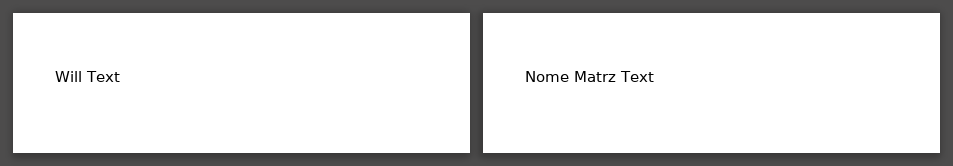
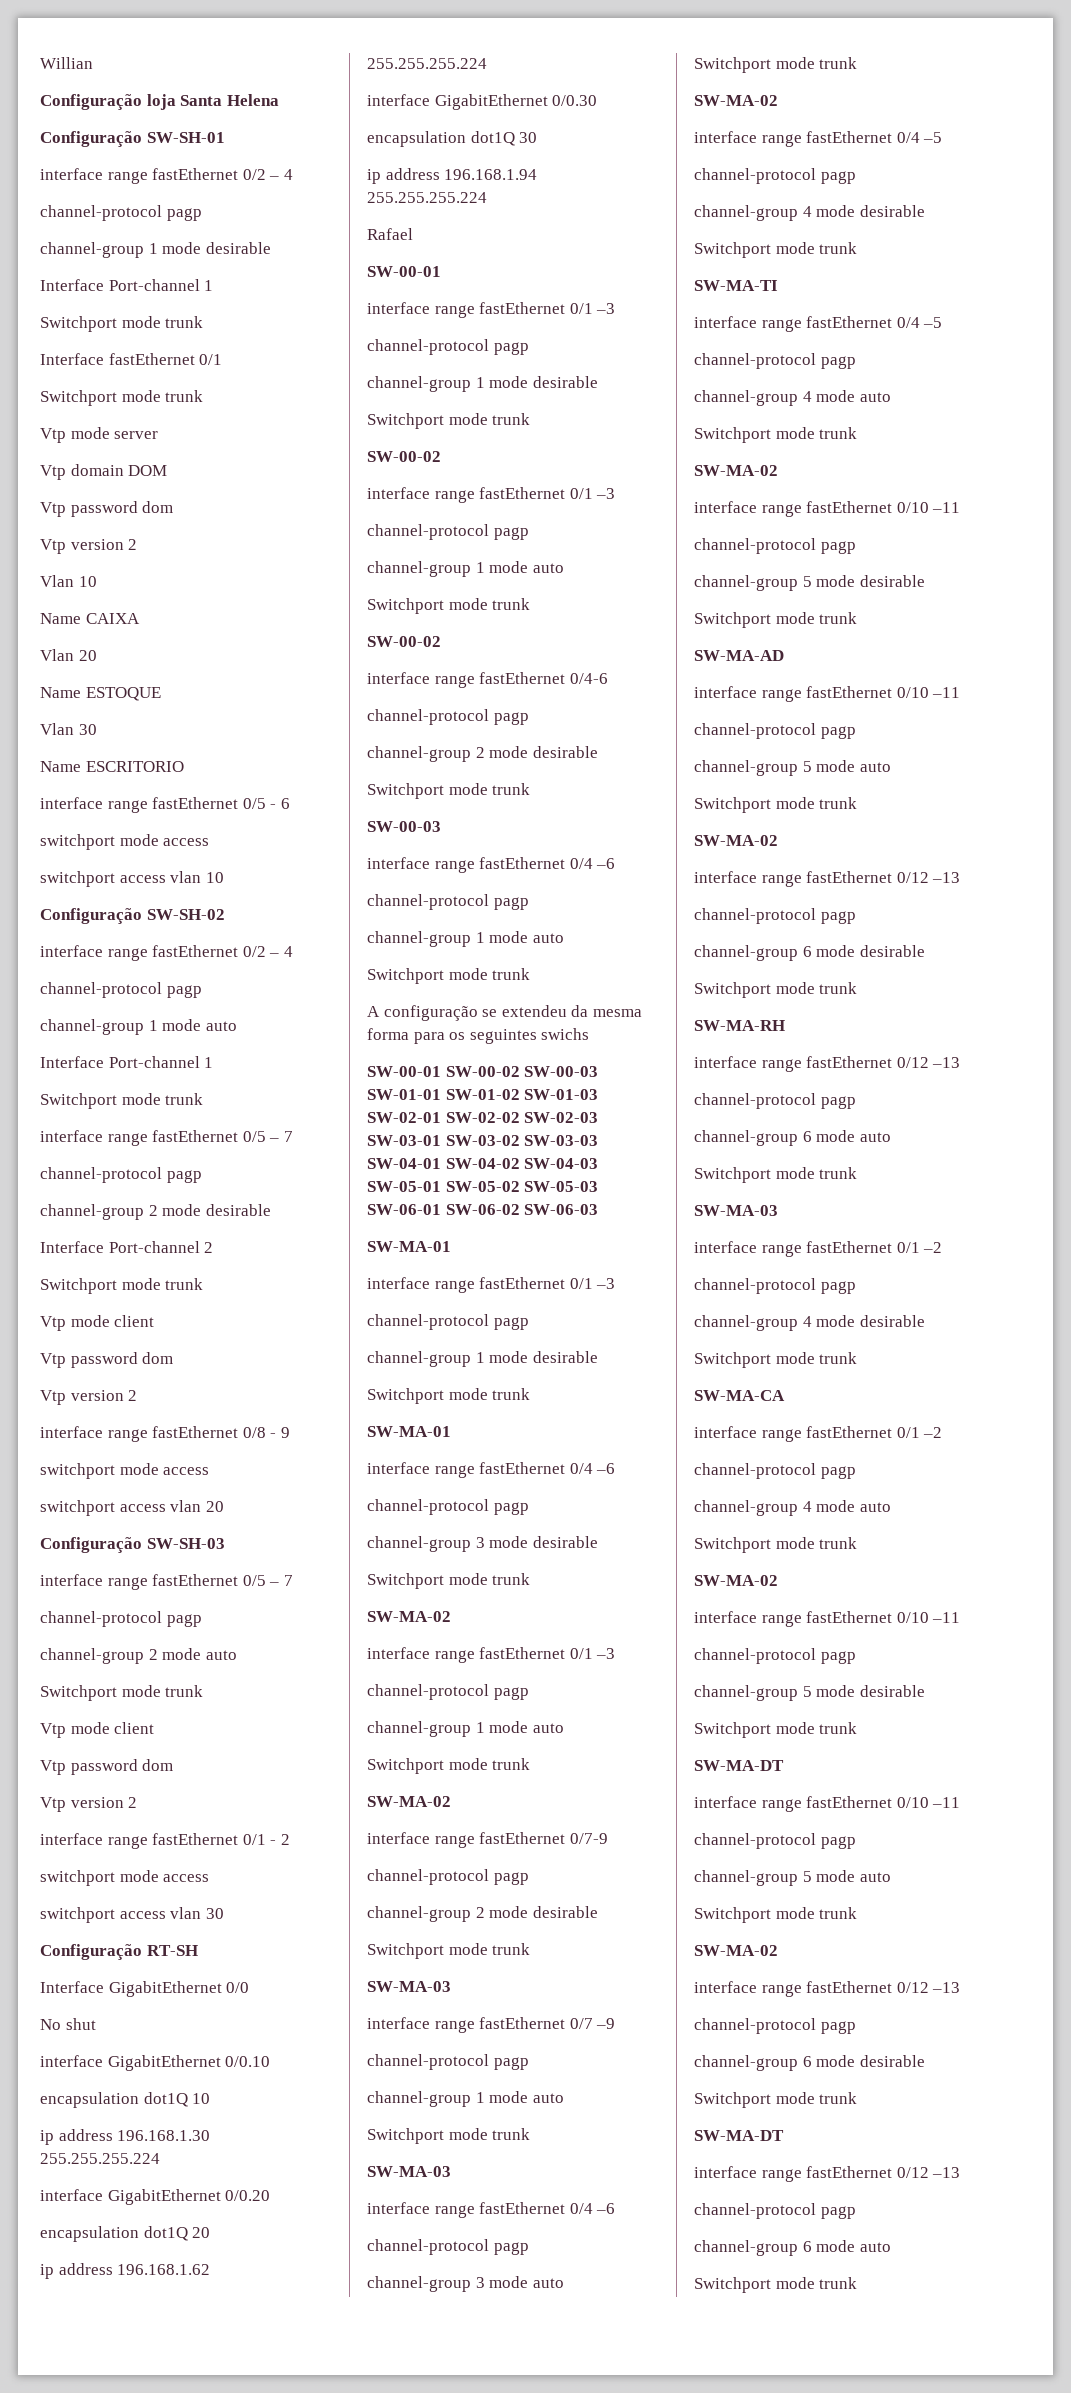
[55,71,120,82] [525,71,654,82] Will Text // Nome Matrz Text -> [40,57,93,69] [40,94,279,110] [40,131,225,147] [40,168,293,184] [40,205,202,221] [40,242,271,258] [40,279,214,291] [40,316,204,332] [40,353,223,365] [40,390,204,406] [40,427,159,443] [40,464,168,480] [40,501,174,517] [40,539,138,554] [40,575,97,587] [40,613,140,624] [40,649,97,661] [40,687,161,701] [40,723,97,735] [40,761,184,772] [40,797,290,813] [40,834,210,850] [40,871,224,887] [40,908,225,924] [40,945,293,961] [40,982,202,998] [40,1019,237,1035] [40,1056,214,1068] [40,1093,204,1109] [40,1130,293,1146] [40,1167,202,1183] [40,1204,271,1220] [40,1241,214,1253] [40,1278,204,1294] [40,1315,155,1331] [40,1352,174,1368] [40,1390,138,1405] [40,1426,290,1442] [40,1463,210,1479] [40,1500,224,1516] [40,1537,225,1553] [40,1574,293,1590] [40,1611,202,1627] [40,1648,237,1664] [40,1685,204,1701] [40,1722,155,1738] [40,1759,174,1775] [40,1797,138,1812] [40,1833,290,1849] [40,1870,210,1886] [40,1907,224,1923] [40,1944,198,1960] [40,1981,250,1997] [40,2018,96,2030] [40,2055,271,2071] [40,2092,211,2108] [40,2129,211,2145] [40,2153,160,2164] [40,2189,271,2205] [40,2226,211,2242] [40,2263,211,2279] [367,58,487,69] [367,94,598,110] [367,131,538,147] [367,168,538,184] [367,192,487,203] [367,228,413,240] [367,266,441,277] [367,302,616,318] [367,339,529,355] [367,376,598,392] [367,413,531,429] [367,451,441,462] [367,487,616,503] [367,524,529,540] [367,561,564,577] [367,598,531,614] [367,636,441,647] [367,672,608,688] [367,709,529,725] [367,746,598,762] [367,783,531,799] [367,821,441,832] [367,857,616,873] [367,894,529,910] [367,931,564,947] [367,968,531,984] [367,1005,642,1021] [367,1028,590,1044] [367,1066,599,1077] [367,1089,599,1100] [367,1112,599,1123] [367,1135,599,1146] [367,1158,599,1169] [367,1181,599,1192] [367,1204,599,1215] [367,1241,451,1252] [367,1277,616,1293] [367,1314,529,1330] [367,1351,598,1367] [367,1388,531,1404] [367,1426,451,1437] [367,1462,616,1478] [367,1499,529,1515] [367,1536,598,1552] [367,1573,531,1589] [367,1611,451,1622] [367,1647,616,1663] [367,1684,529,1700] [367,1721,564,1737] [367,1758,531,1774] [367,1796,451,1807] [367,1832,608,1848] [367,1869,529,1885] [367,1906,598,1922] [367,1943,531,1959] [367,1981,451,1992] [367,2017,616,2033] [367,2054,529,2070] [367,2091,564,2107] [367,2128,531,2144] [367,2166,451,2177] [367,2202,616,2218] [367,2239,529,2255] [367,2276,564,2292] [694,57,858,73] [694,95,778,106] [694,131,943,147] [694,168,856,184] [694,205,925,221] [694,242,858,258] [694,280,778,291] [694,316,943,332] [694,353,856,369] [694,390,891,406] [694,427,858,443] [694,465,778,476] [694,501,961,517] [694,538,856,554] [694,575,925,591] [694,612,858,628] [694,650,784,661] [694,686,961,702] [694,723,856,739] [694,760,891,776] [694,797,858,813] [694,835,778,846] [694,871,961,887] [694,908,856,924] [694,945,925,961] [694,982,858,998] [694,1020,785,1031] [694,1056,961,1072] [694,1093,856,1109] [694,1130,891,1146] [694,1167,858,1183] [694,1205,778,1216] [694,1241,943,1257] [694,1278,856,1294] [694,1315,925,1331] [694,1352,858,1368] [694,1390,785,1401] [694,1426,943,1442] [694,1463,856,1479] [694,1500,891,1516] [694,1537,858,1553] [694,1575,778,1586] [694,1611,961,1627] [694,1648,856,1664] [694,1685,925,1701] [694,1722,858,1738] [694,1760,784,1771] [694,1796,961,1812] [694,1833,856,1849] [694,1870,891,1886] [694,1907,858,1923] [694,1945,778,1956] [694,1981,961,1997] [694,2018,856,2034] [694,2055,925,2071] [694,2092,858,2108] [694,2130,784,2141] [694,2166,961,2182] [694,2203,856,2219] [694,2240,891,2256] [694,2277,858,2293] Willian // Configuração loja Santa Helena // Configuração SW-SH-01 // interface range fastEthernet 0/2 – 4 // channel-protocol pagp // channel-group 1 mode desirable // Interface Port-channel 1 // Switchport mode trunk // Interface fastEthernet 0/1 // Switchport mode trunk // Vtp mode server // Vtp domain DOM // Vtp password dom // Vtp version 2 // Vlan 10 // Name CAIXA // Vlan 20 // Name ESTOQUE // Vlan 30 // Name ESCRITORIO // interface range fastEthernet 0/5 - 6 // switchport mode access // switchport access vlan 10 // Configuração SW-SH-02 // interface range fastEthernet 0/2 – 4 // channel-protocol pagp // channel-group 1 mode auto // Interface Port-channel 1 // Switchport mode trunk // interface range fastEthernet 0/5 – 7 // channel-protocol pagp // channel-group 2 mode desirable // Interface Port-channel 2 // Switchport mode trunk // Vtp mode client // Vtp password dom // Vtp version 2 // interface range fastEthernet 0/8 - 9 // switchport mode access // switchport access vlan 20 // Configuração SW-SH-03 // interface range fastEthernet 0/5 – 7 // channel-protocol pagp // channel-group 2 mode auto // Switchport mode trunk // Vtp mode client // Vtp password dom // Vtp version 2 // interface range fastEthernet 0/1 - 2 // switchport mode access // switchport access vlan 30 // Configuração RT-SH // Interface GigabitEthernet 0/0 // No shut // interface GigabitEthernet 0/0.10 // encapsulation dot1Q 10 // ip address 196.168.1.30 255.255.255.224 // interface GigabitEthernet 0/0.20 // encapsulation dot1Q 20 // ip address 196.168.1.62 255.255.255.224 // interface GigabitEthernet 0/0.30 // encapsulation dot1Q 30 // ip address 196.168.1.94 255.255.255.224 // Rafael // SW-00-01 // interface range fastEthernet 0/1 –3 // channel-protocol pagp // channel-group 1 mode desirable // Switchport mode trunk // SW-00-02 // interface range fastEthernet 0/1 –3 // channel-protocol pagp // channel-group 1 mode auto // Switchport mode trunk // SW-00-02 // interface range fastEthernet 0/4-6 // channel-protocol pagp // channel-group 2 mode desirable // Switchport mode trunk // SW-00-03 // interface range fastEthernet 0/4 –6 // channel-protocol pagp // channel-group 1 mode auto // Switchport mode trunk // A configuração se extendeu da mesma forma para os seguintes swichs // SW-00-01 SW-00-02 SW-00-03 SW-01-01 SW-01-02 SW-01-03 SW-02-01 SW-02-02 SW-02-03 SW-03-01 SW-03-02 SW-03-03 SW-04-01 SW-04-02 SW-04-03 SW-05-01 SW-05-02 SW-05-03 SW-06-01 SW-06-02 SW-06-03 // SW-MA-01 // interface range fastEthernet 0/1 –3 // channel-protocol pagp // channel-group 1 mode desirable // Switchport mode trunk // SW-MA-01 // interface range fastEthernet 0/4 –6 // channel-protocol pagp // channel-group 3 mode desirable // Switchport mode trunk // SW-MA-02 // interface range fastEthernet 0/1 –3 // channel-protocol pagp // channel-group 1 mode auto // Switchport mode trunk // SW-MA-02 // interface range fastEthernet 0/7-9 // channel-protocol pagp // channel-group 2 mode desirable // Switchport mode trunk // SW-MA-03 // interface range fastEthernet 0/7 –9 // channel-protocol pagp // channel-group 1 mode auto // Switchport mode trunk // SW-MA-03 // interface range fastEthernet 0/4 –6 // channel-protocol pagp // channel-group 3 mode auto // Switchport mode trunk // SW-MA-02 // interface range fastEthernet 0/4 –5 // channel-protocol pagp // channel-group 4 mode desirable // Switchport mode trunk // SW-MA-TI // interface range fastEthernet 0/4 –5 // channel-protocol pagp // channel-group 4 mode auto // Switchport mode trunk // SW-MA-02 // interface range fastEthernet 0/10 –11 // channel-protocol pagp // channel-group 5 mode desirable // Switchport mode trunk // SW-MA-AD // interface range fastEthernet 0/10 –11 // channel-protocol pagp // channel-group 5 mode auto // Switchport mode trunk // SW-MA-02 // interface range fastEthernet 0/12 –13 // channel-protocol pagp // channel-group 6 mode desirable // Switchport mode trunk // SW-MA-RH // interface range fastEthernet 0/12 –13 // channel-protocol pagp // channel-group 6 mode auto // Switchport mode trunk // SW-MA-03 // interface range fastEthernet 0/1 –2 // channel-protocol pagp // channel-group 4 mode desirable // Switchport mode trunk // SW-MA-CA // interface range fastEthernet 0/1 –2 // channel-protocol pagp // channel-group 4 mode auto // Switchport mode trunk // SW-MA-02 // interface range fastEthernet 0/10 –11 // channel-protocol pagp // channel-group 5 mode desirable // Switchport mode trunk // SW-MA-DT // interface range fastEthernet 0/10 –11 // channel-protocol pagp // channel-group 5 mode auto // Switchport mode trunk // SW-MA-02 // interface range fastEthernet 0/12 –13 // channel-protocol pagp // channel-group 6 mode desirable // Switchport mode trunk // SW-MA-DT // interface range fastEthernet 0/12 –13 // channel-protocol pagp // channel-group 6 mode auto // Switchport mode trunk

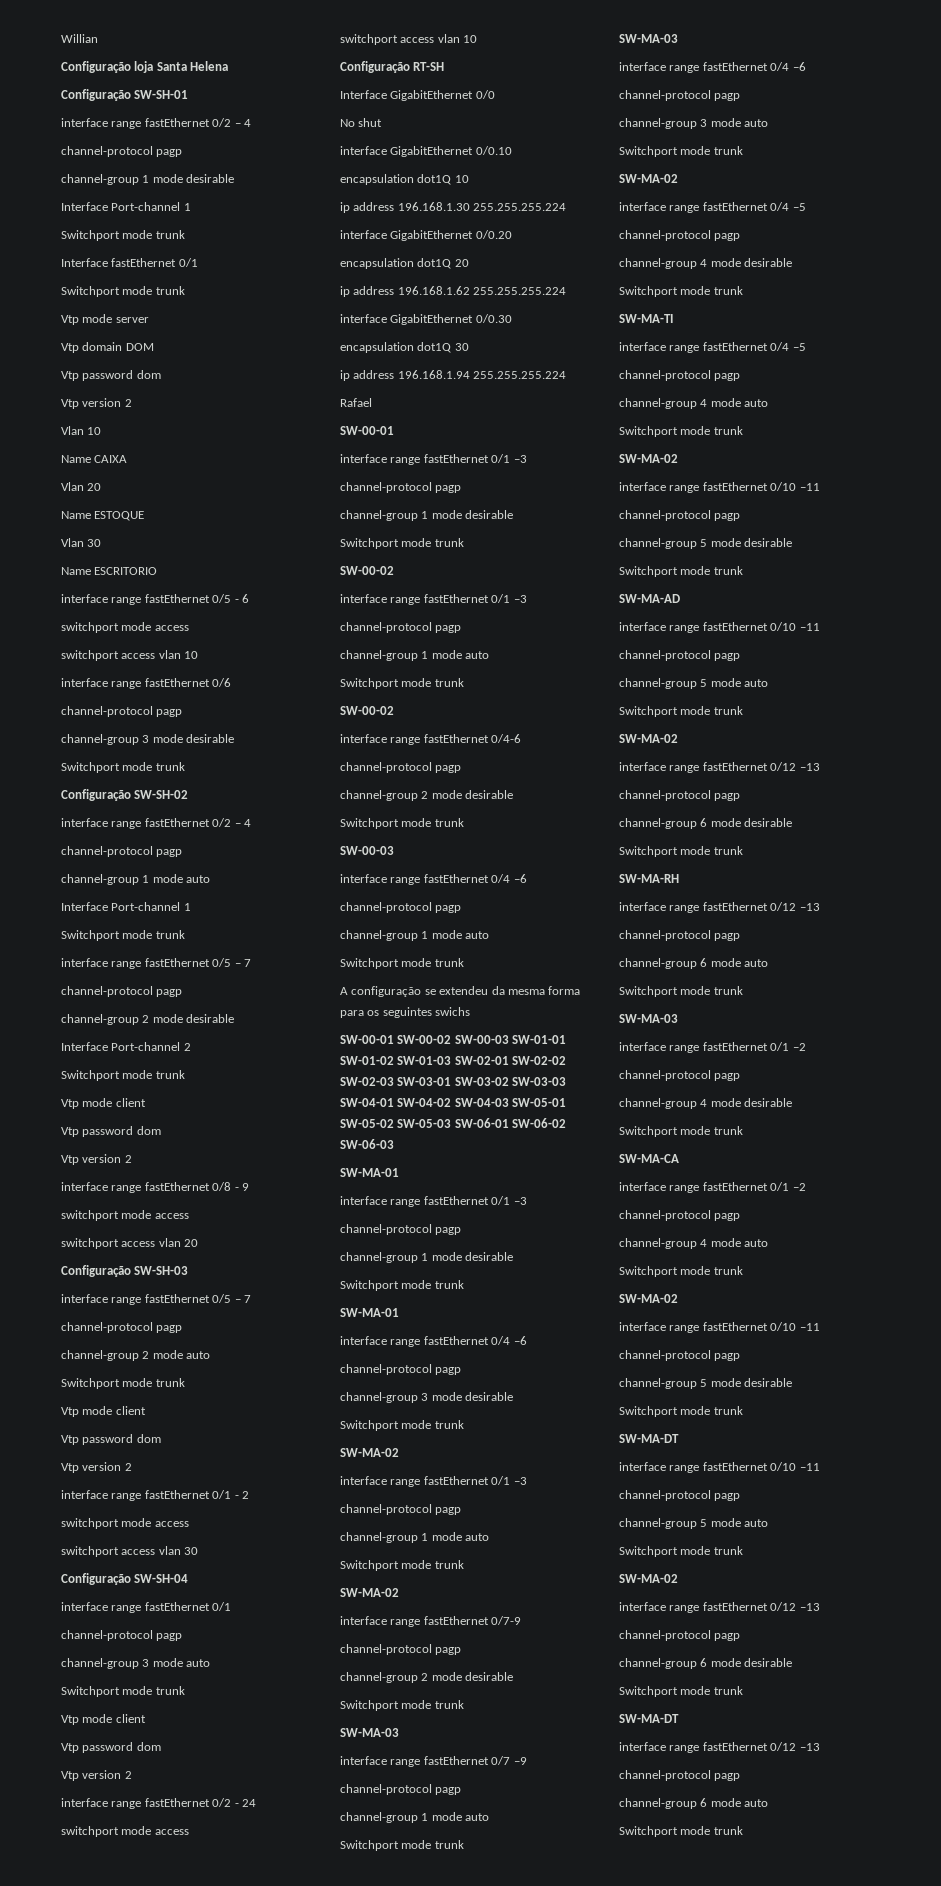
(224, 877) none -> [61,678,232,689] [61,706,183,717] [61,734,235,745] [61,762,185,773] // interface range fastEthernet 0/6 // channel-protocol pagp // channel-group 3 mode desirable // Switchport mode trunk
(224, 1913) none -> [61,1573,189,1585] [61,1602,232,1613] [61,1630,183,1641] [61,1658,211,1669] [61,1686,185,1697] [61,1714,146,1725] [61,1742,161,1753] [61,1770,132,1781] [61,1798,256,1809] [61,1826,189,1837] [340,34,478,45] // Configuração SW-SH-04 // interface range fastEthernet 0/1 // channel-protocol pagp // channel-group 3 mode auto // Switchport mode trunk // Vtp mode client // Vtp password dom // Vtp version 2 // interface range fastEthernet 0/2 - 24 // switchport mode access // switchport access vlan 10

